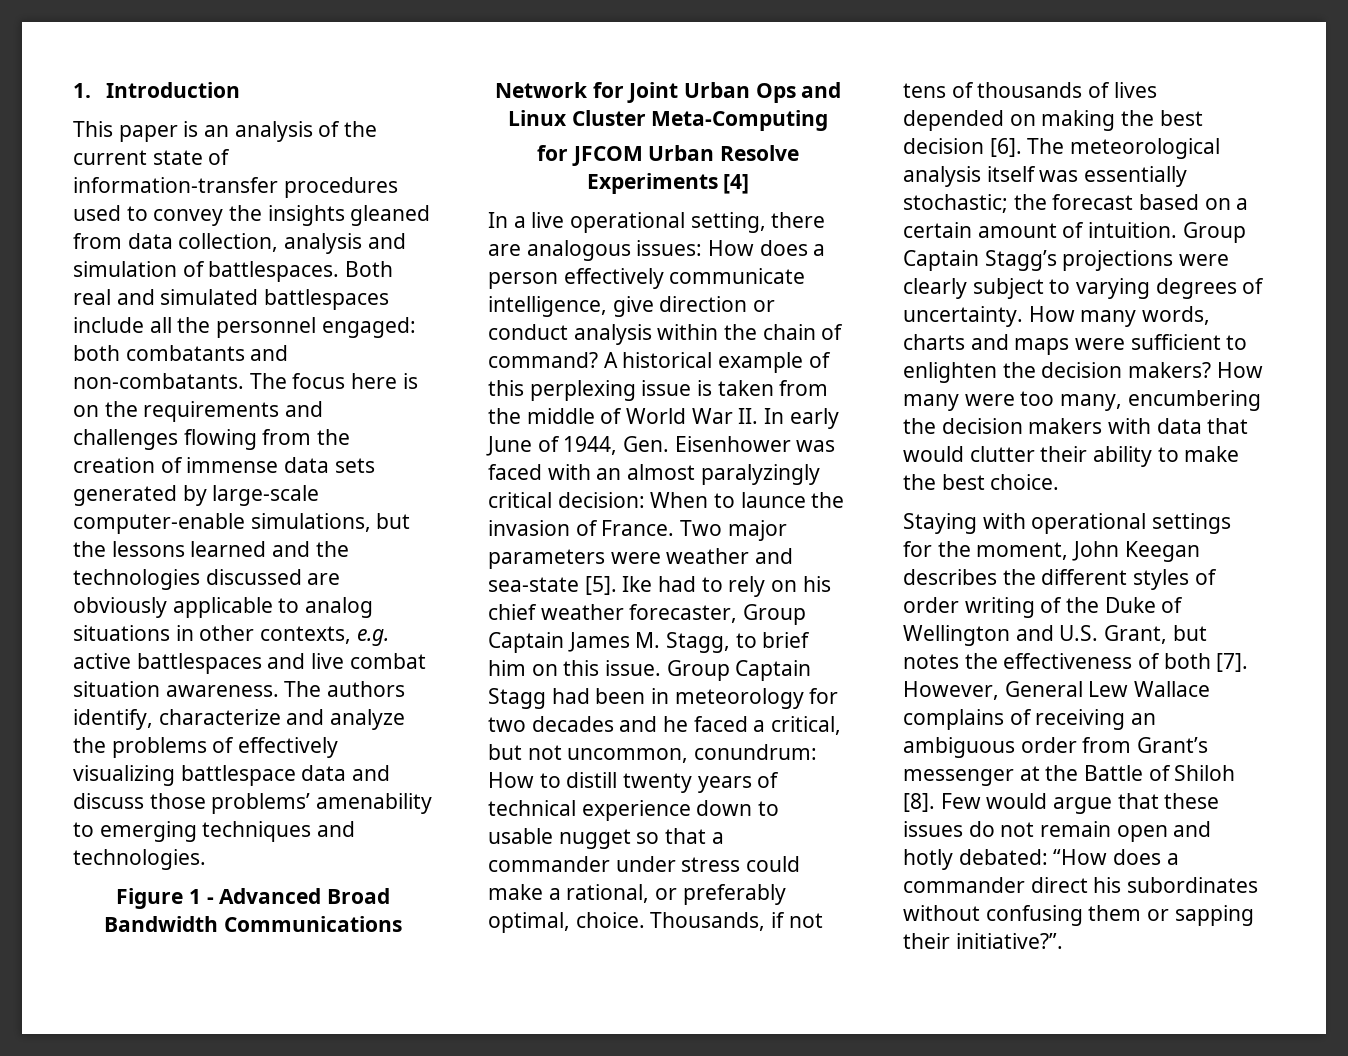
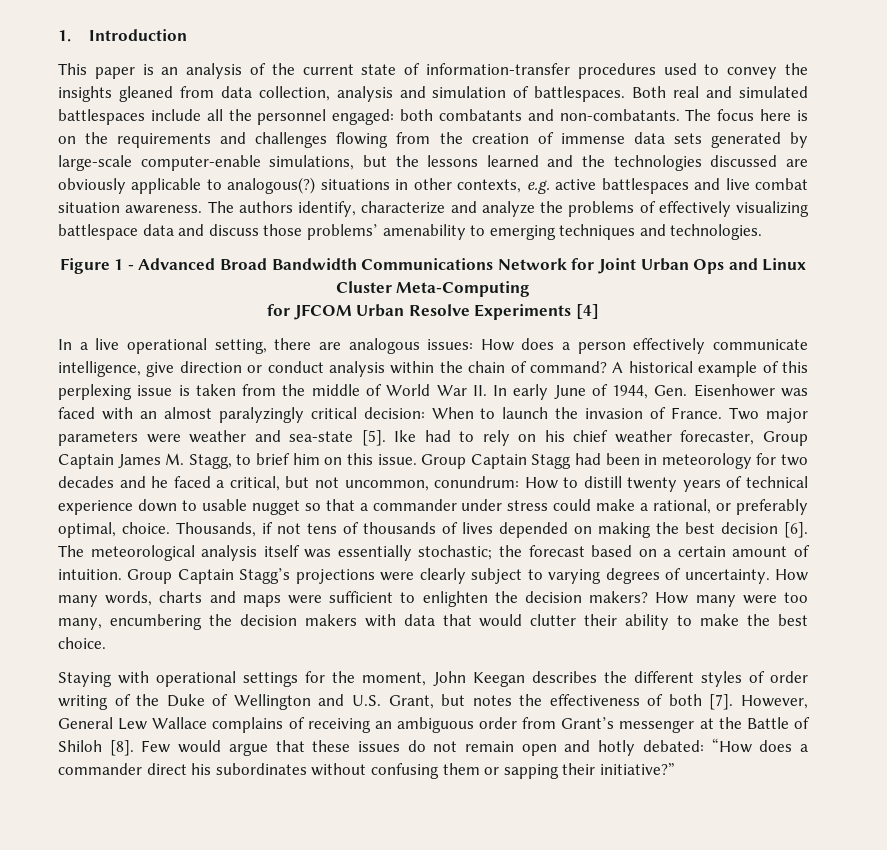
[305,597,374,618] analog -> [227,177,316,194] analogous(?)
[740,492,806,508] launce -> [502,407,549,419] launch
[955,933,1063,949] initiative?”. -> [599,763,675,775] initiative?”

